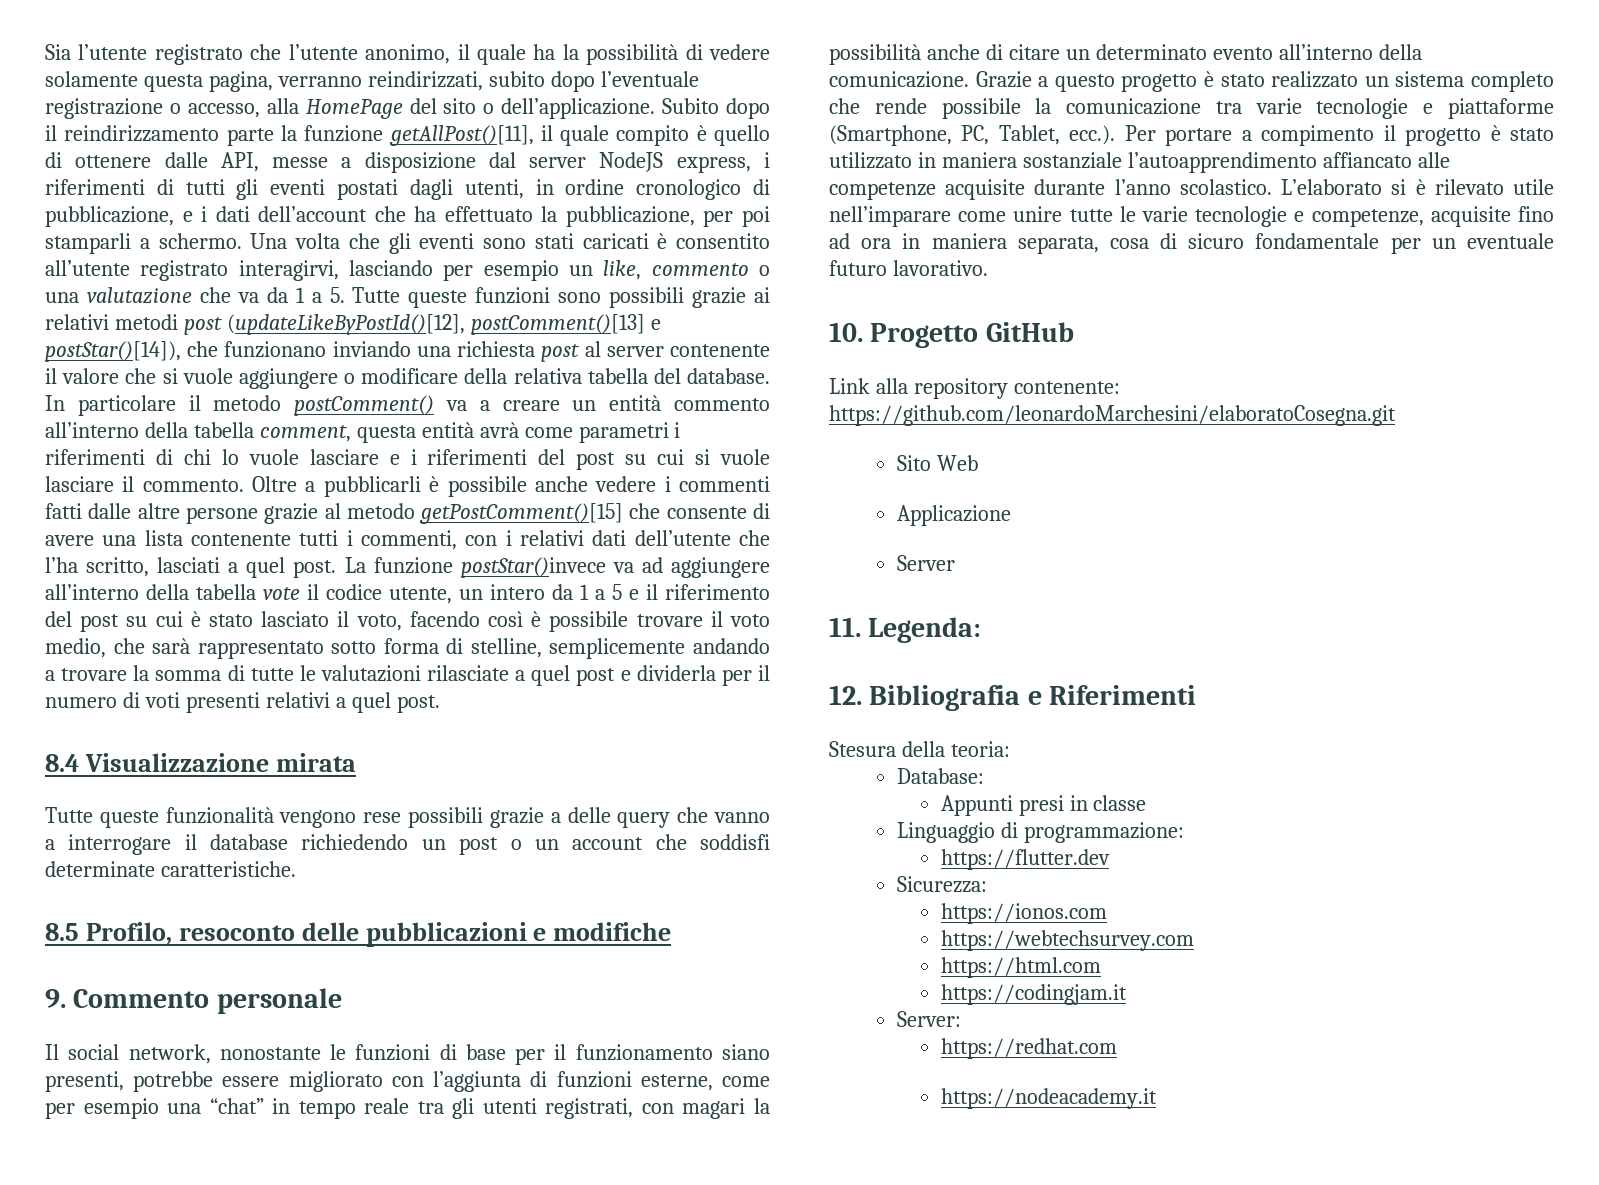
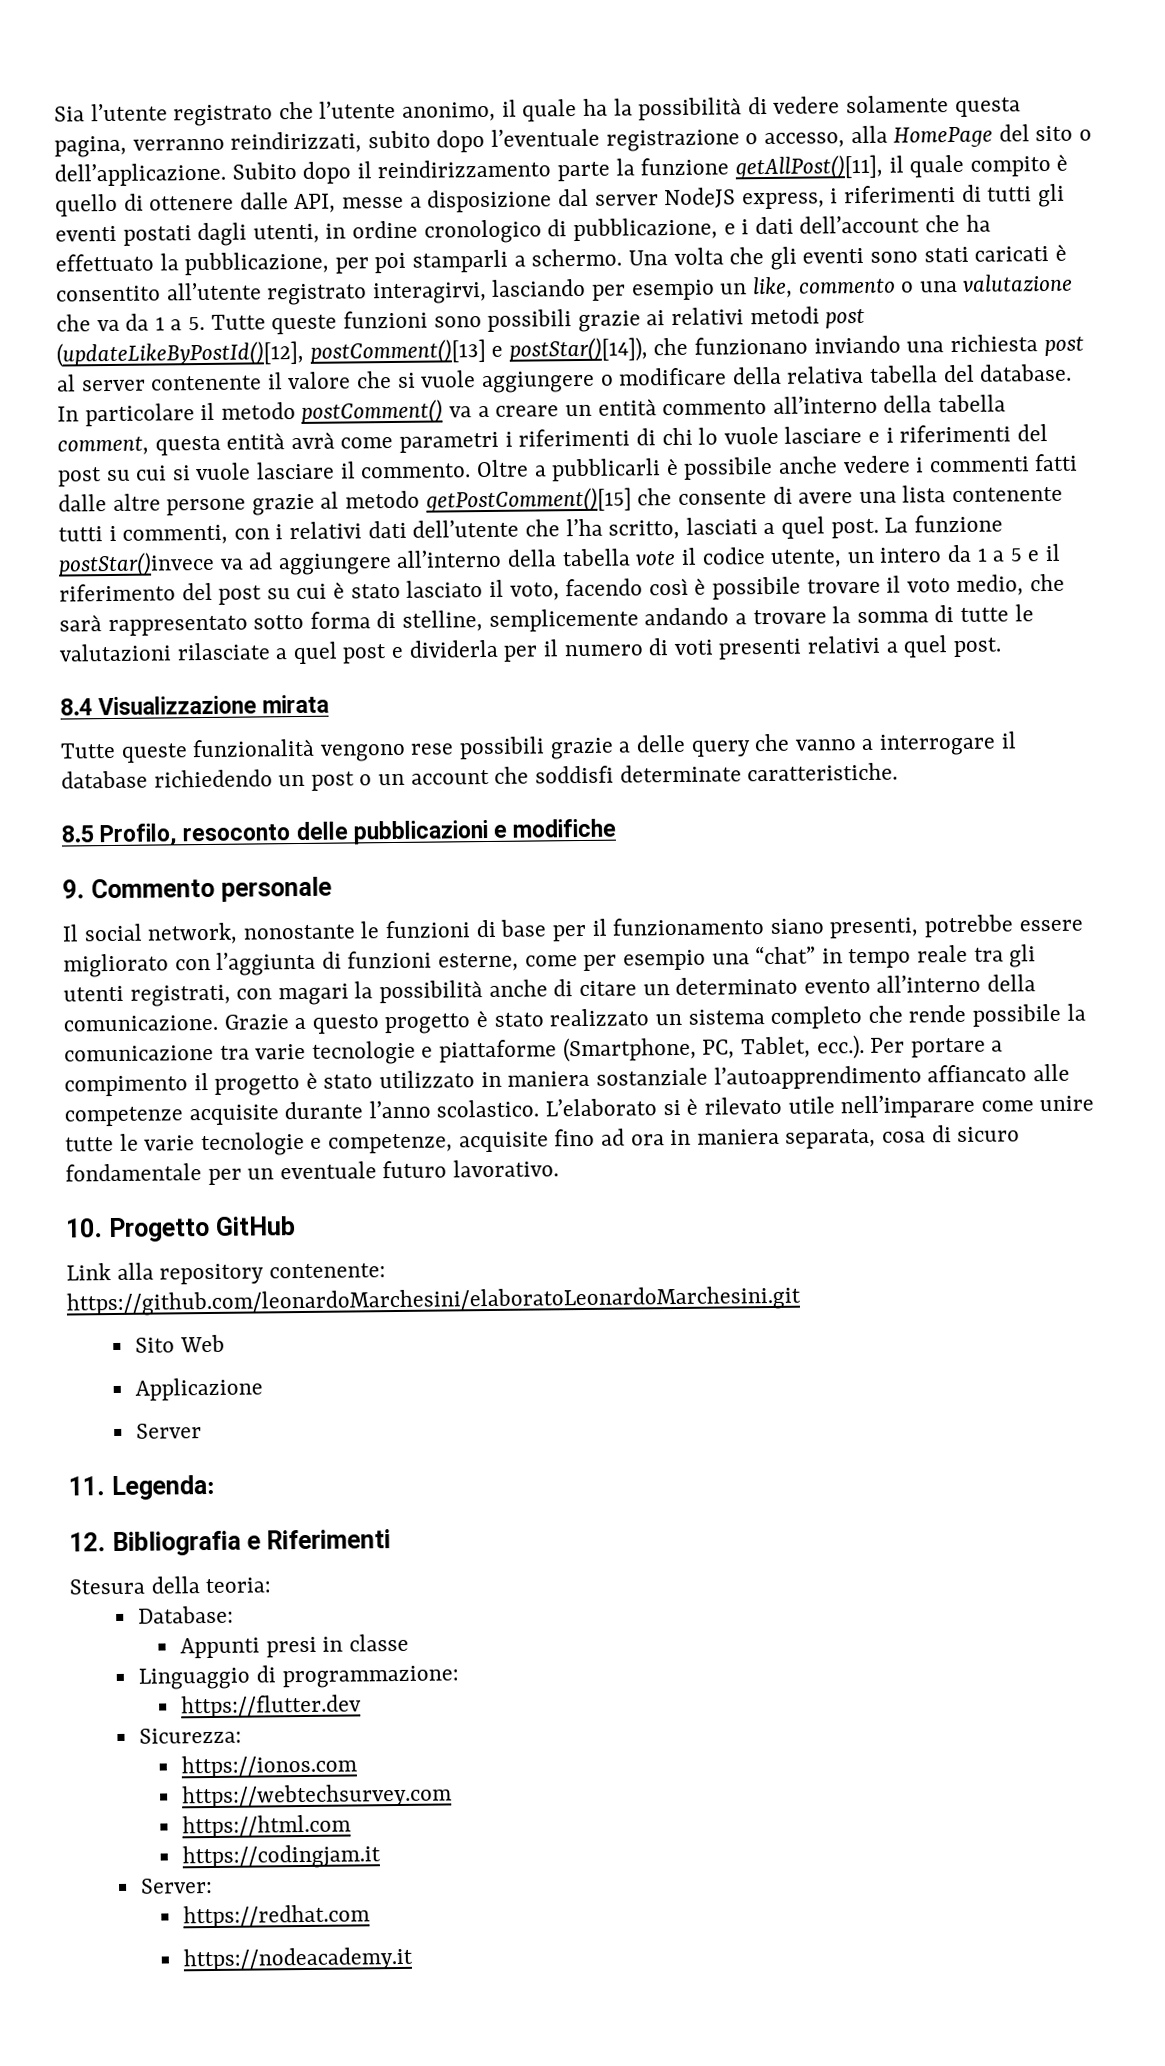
[829,405,1396,426] https://github.com/leonardoMarchesini/elaboratoCosegna.git -> [66,1285,801,1317] https://github.com/leonardoMarchesini/elaboratoLeonardoMarchesini.git

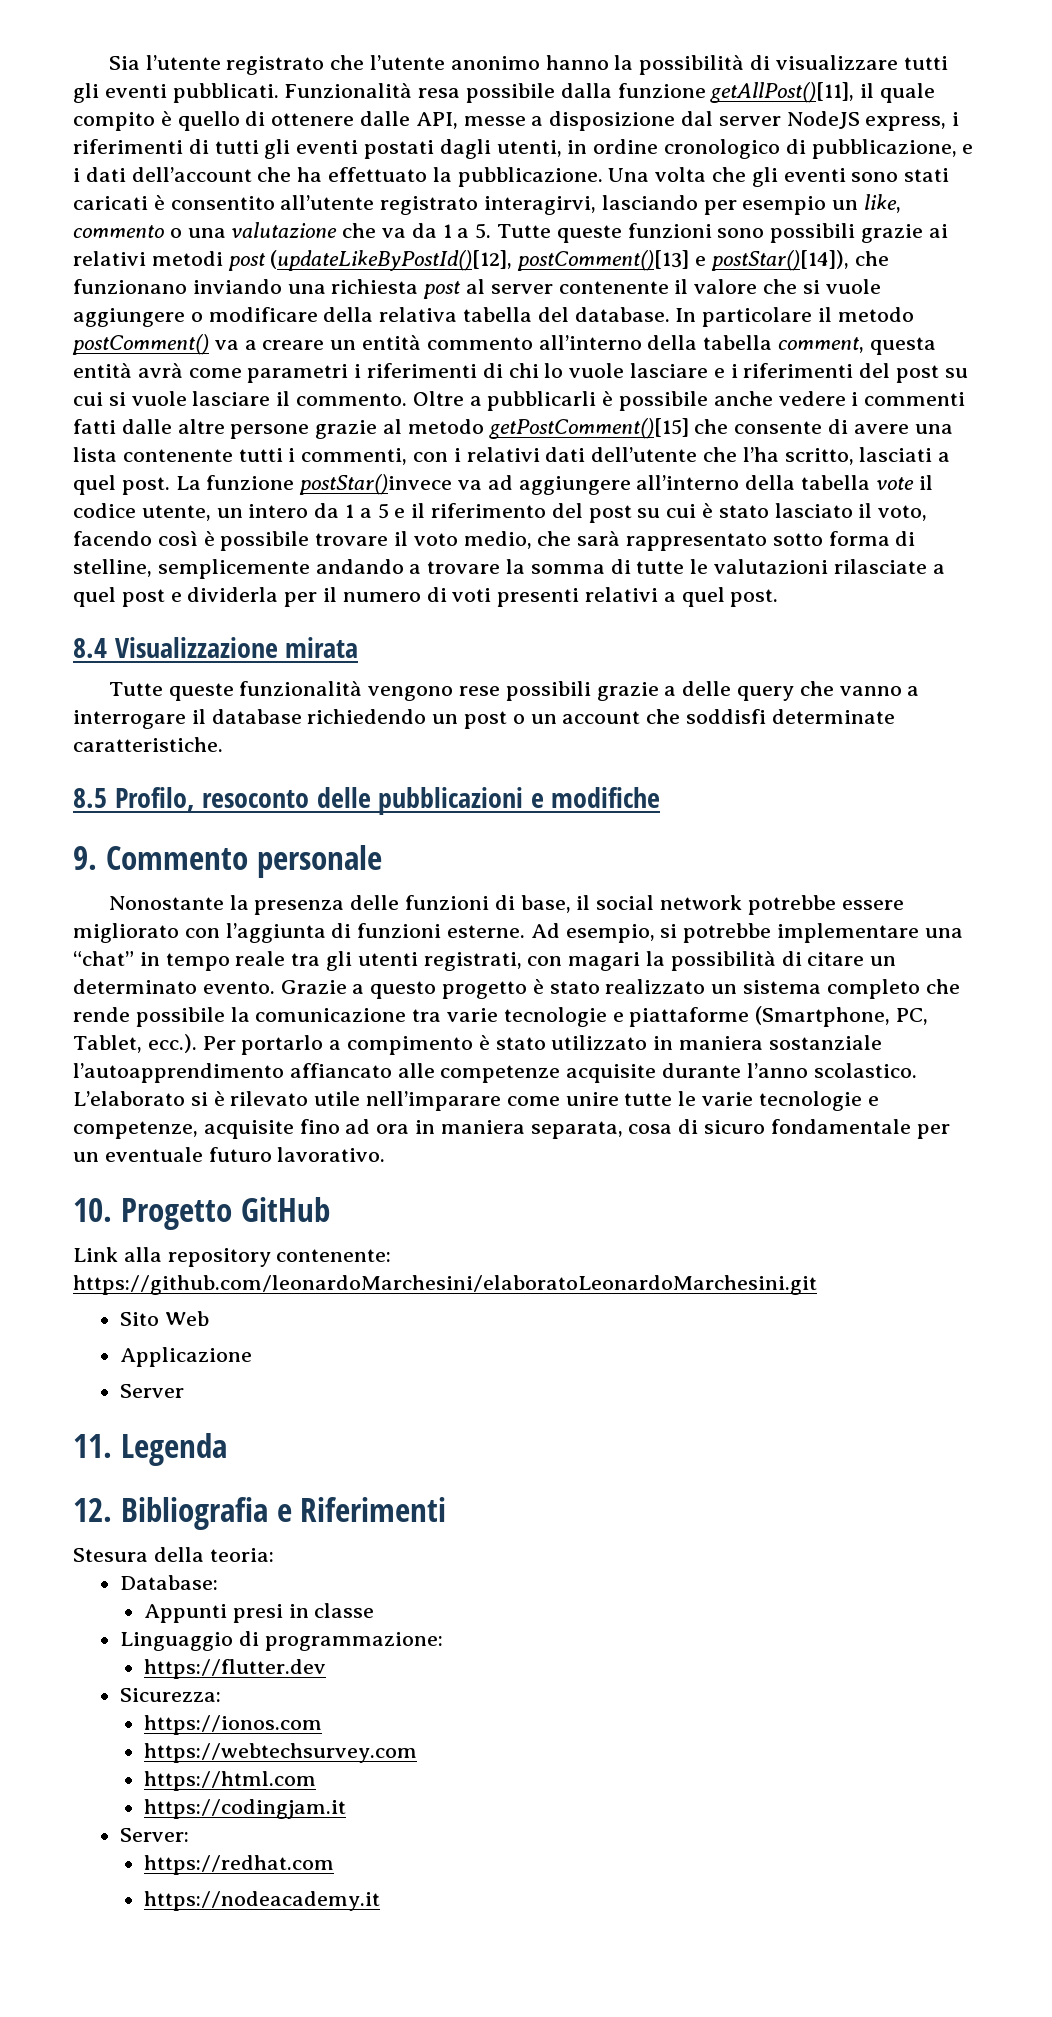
[402,95,1021,122] [54,124,1092,158] [54,158,635,187] anonimo, il quale ha la possibilità di vedere solamente questa pagina, verranno reindirizzati, subito dopo l’eventuale registrazione o accesso, alla HomePage del sito o dell’applicazione. Subito dopo il reindirizzamento parte la -> [450,55,948,75] [73,83,612,103] anonimo hanno la possibilità di visualizzare tutti gli eventi pubblicati. Funzionalità resa possibile dalla
[184,248,623,276] pubblicazione, per poi stamparli a schermo. -> [457,167,603,187] pubblicazione.
[62,917,920,945] Il social network, nonostante le funzioni di base per il funzionamento siano presenti, -> [108,895,743,915] Nonostante la presenza delle funzioni di base, il social network
[438,949,706,972] esterne, come per esempio -> [447,923,920,943] esterne. Ad esempio, si potrebbe implementare
[488,979,548,997] anche -> (776, 961) none
[803,974,1036,994] [63,1014,218,1032] evento all’interno della comunicazione. -> [202,981,275,994] evento.
[910,1037,986,1058] portare -> [241,1035,324,1055] portarlo
[193,1072,301,1096] il progetto -> (474, 1045) none
[110,1474,215,1501] Legenda: -> [120,1433,227,1466] Legenda

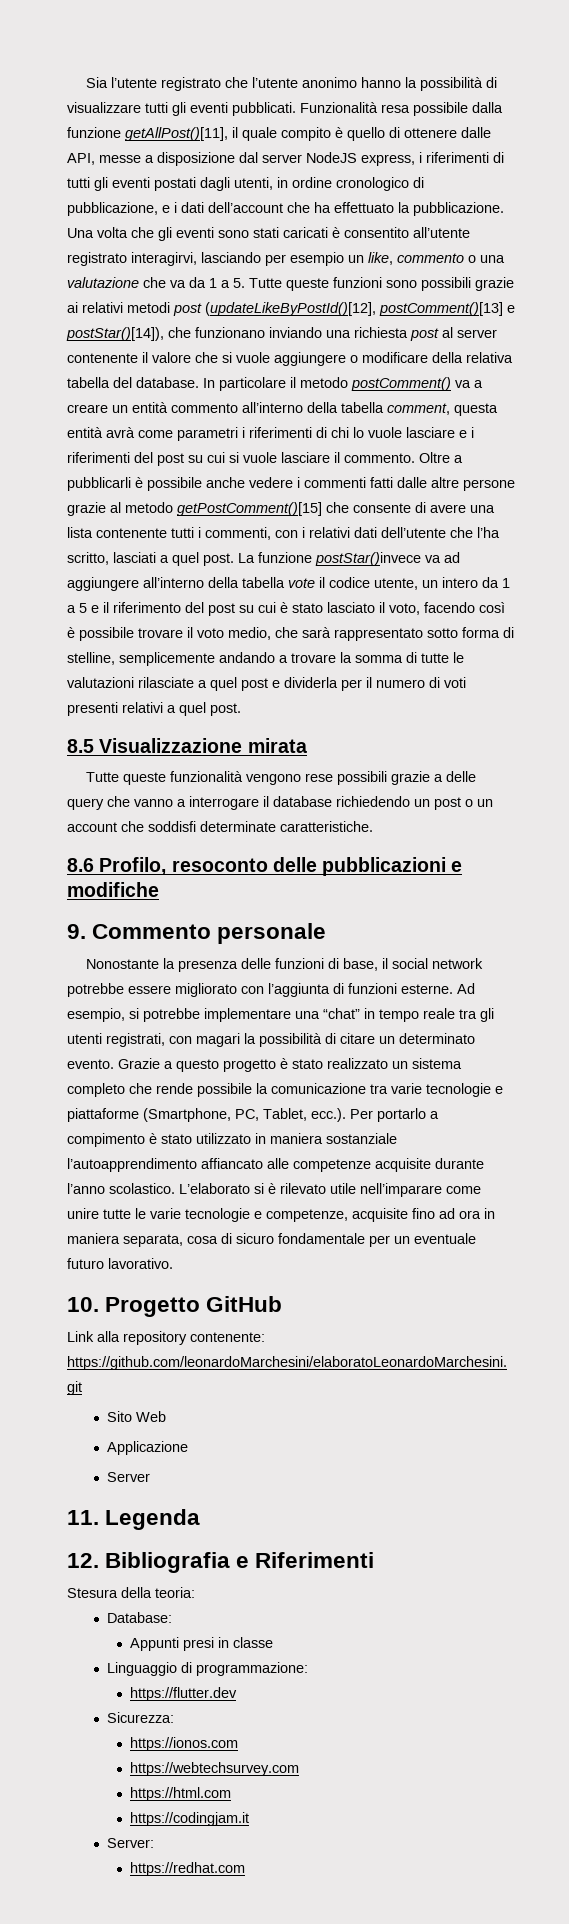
[73,638,107,658] 8.4 -> [67,739,94,753] 8.5
[73,788,107,808] 8.5 -> [67,858,94,872] 8.6
[143,1891,380,1911] // https://nodeacademy.it -> (246, 1869) none

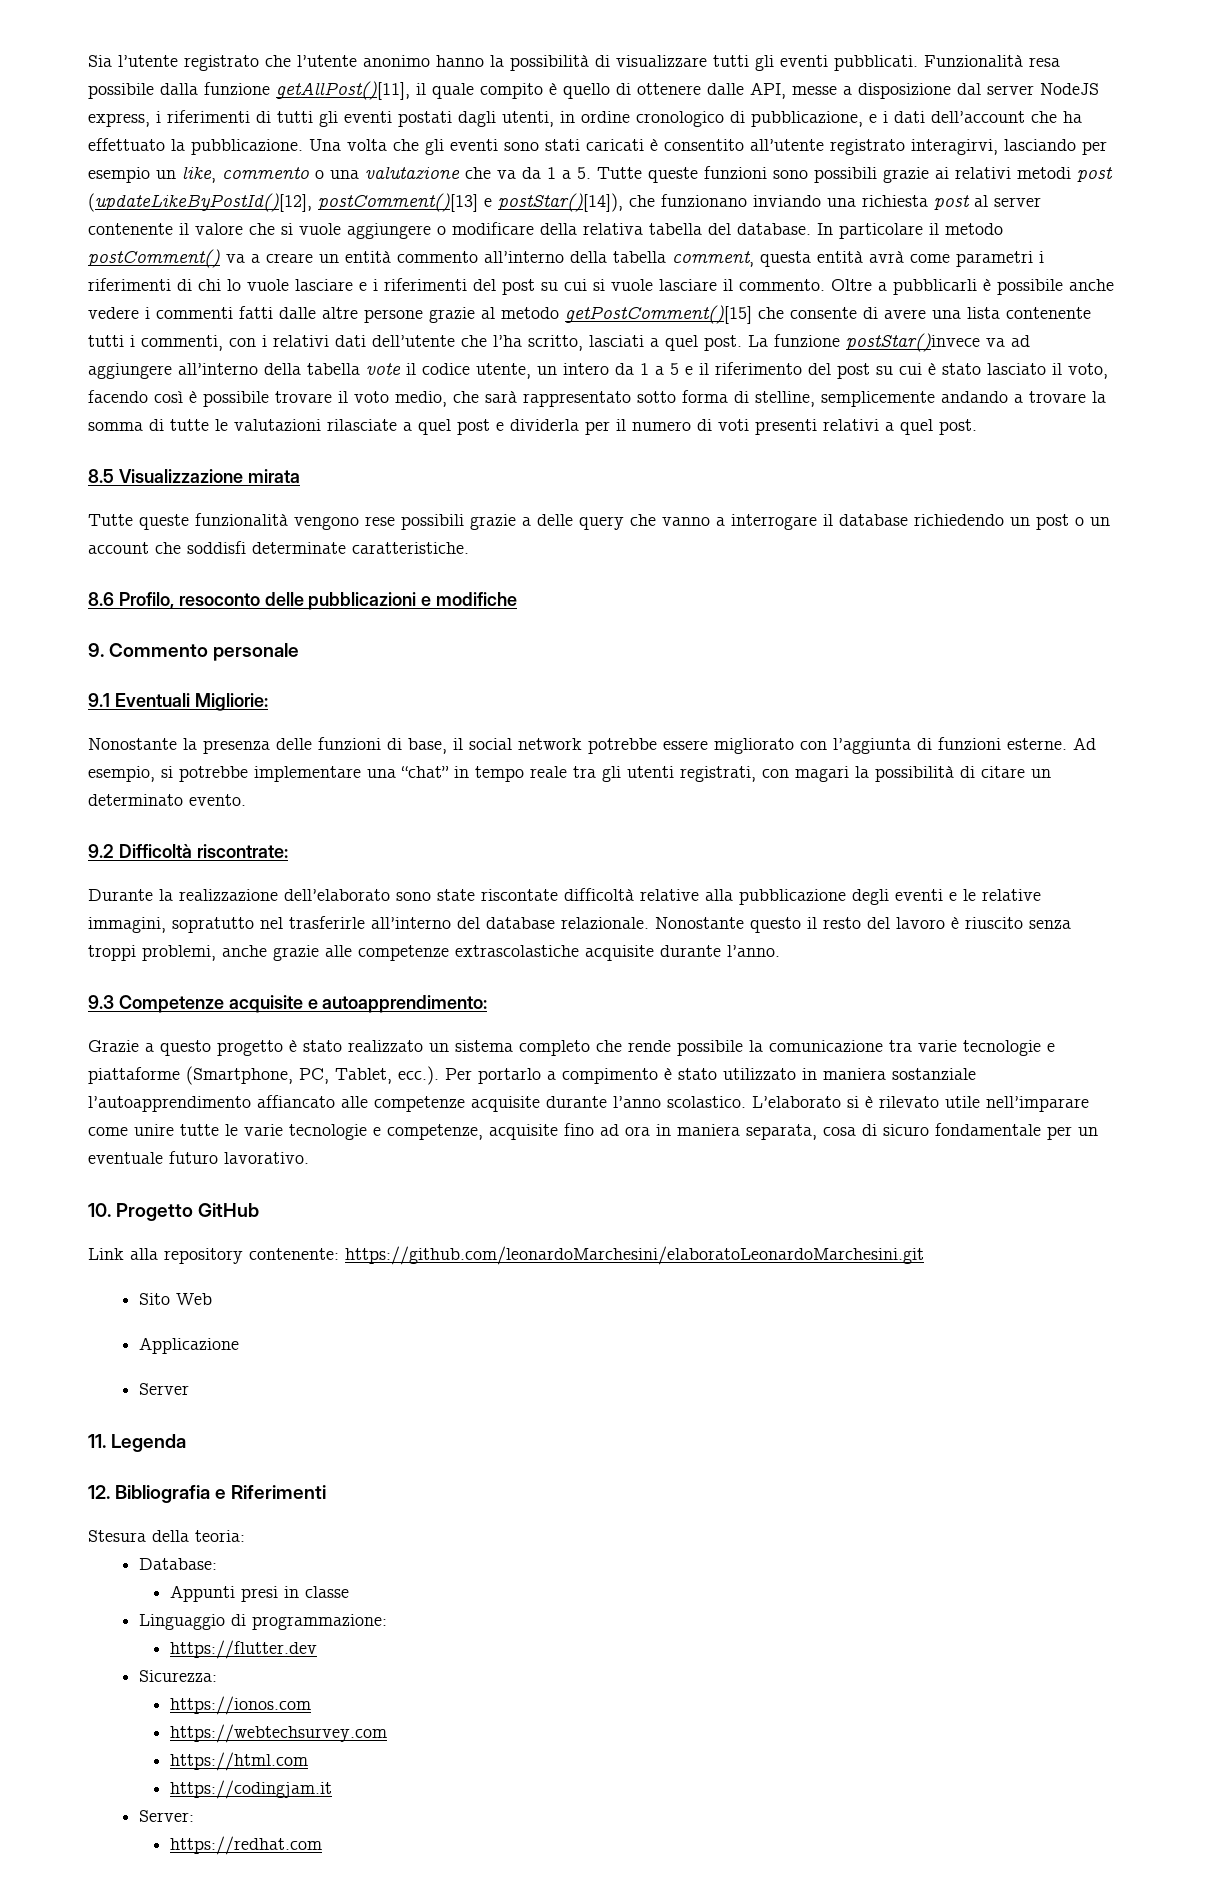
(327, 933) none -> [88,693,268,711] // 9.1 Eventuali Migliorie:
(114, 1064) none -> [88,844,288,858] [88,888,1041,905] [88,916,1071,933] [88,945,780,961] [88,995,488,1013] // 9.2 Difficoltà riscontrate: // Durante la realizzazione dell’elaborato sono state riscontate difficoltà relative alla pubblicazione degli eventi e le relative immagini, sopratutto nel trasferirle all’interno del database relazionale. Nonostante questo il resto del lavoro è riuscito senza troppi problemi, anche grazie alle competenze extrascolastiche acquisite durante l’anno. // 9.3 Competenze acquisite e autoapprendimento: //

